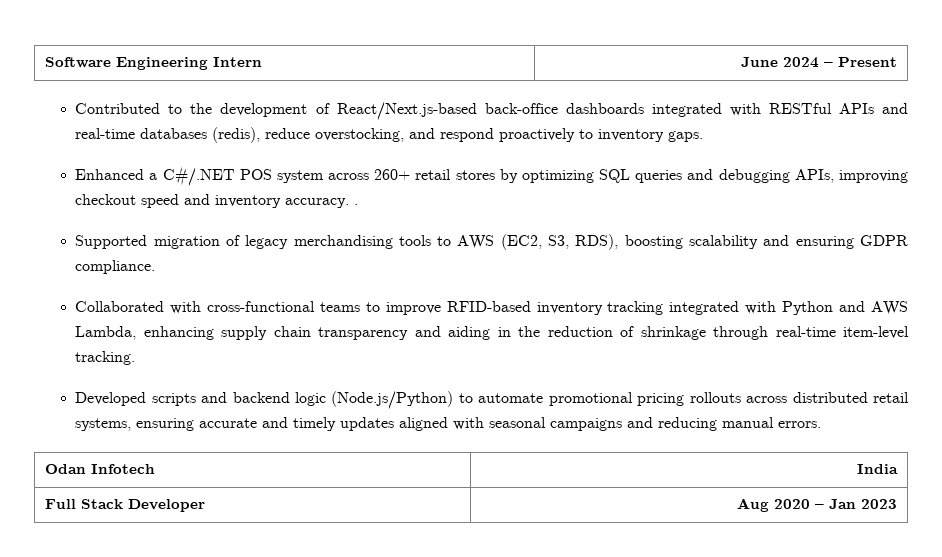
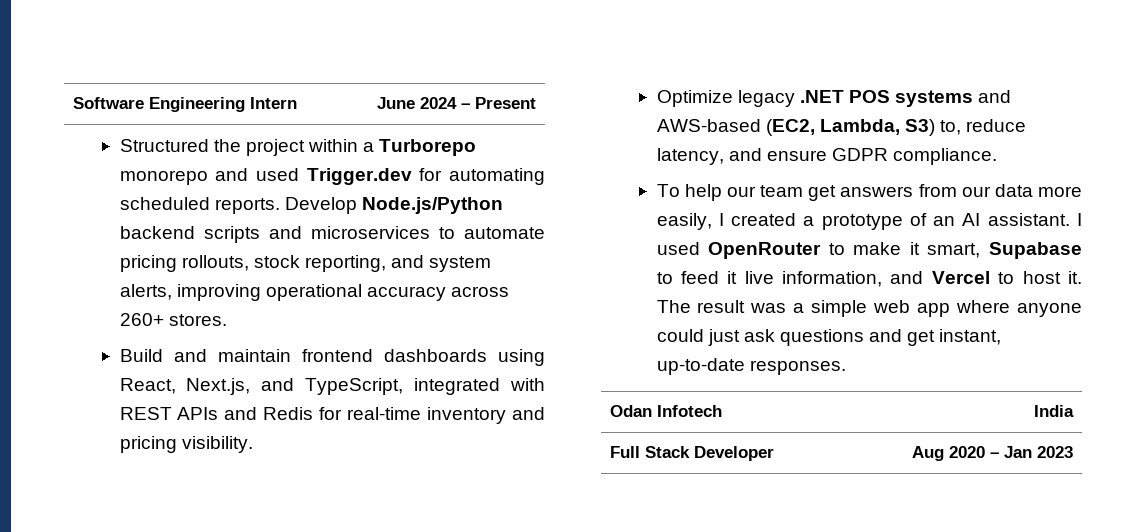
[75,102,832,120] Contributed to the development of React/Next.js-based back-office dashboards integrated with RESTful -> [119,139,477,156] [119,168,545,185] [119,197,503,214] [119,226,545,243] [119,255,492,272] [119,284,510,301] [119,313,227,326] [119,349,545,366] [119,378,545,395] [119,407,172,420] Structured the project within a Turborepo monorepo and used Trigger.dev for automating scheduled reports. Develop Node.js/Python backend scripts and microservices to automate pricing rollouts, stock reporting, and system alerts, improving operational accuracy across 260+ stores. // Build and maintain frontend dashboards using React, Next.js, and TypeScript, integrated with REST
[75,127,704,143] [75,166,908,186] [75,194,359,208] [75,234,909,250] [75,260,156,274] [75,301,908,315] [75,326,910,340] [75,351,136,365] [75,391,909,409] [75,417,822,431] real-time databases (redis), reduce overstocking, and respond proactively to inventory gaps. // Enhanced a C#/.NET POS system across 260+ retail stores by optimizing SQL queries and debugging APIs, improving checkout speed and inventory accuracy. . // Supported migration of legacy merchandising tools to AWS (EC2, S3, RDS), boosting scalability and ensuring GDPR compliance. // Collaborated with cross-functional teams to improve RFID-based inventory tracking integrated with Python and AWS Lambda, enhancing supply chain transparency and aiding in the reduction of shrinkage through real-time item-level tracking. // Developed scripts and backend logic (Node.js/Python) to automate promotional pricing rollouts across distributed retail systems, ensuring accurate and timely updates aligned with seasonal campaigns and reducing manual errors. -> [263,407,545,424] [119,436,253,453] [656,90,1012,107] [656,119,1027,136] [656,148,998,165] [656,184,1082,201] [656,213,1082,230] [656,242,1082,259] [656,271,1082,287] [656,300,1082,317] [656,329,1002,346] [656,358,846,375] Redis for real-time inventory and pricing visibility. // Optimize legacy .NET POS systems and AWS-based (EC2, Lambda, S3) to, reduce latency, and ensure GDPR compliance. // To help our team get answers from our data more easily, I created a prototype of an AI assistant. I used OpenRouter to make it smart, Supabase to feed it live information, and Vercel to host it. The result was a simple web app where anyone could just ask questions and get instant, up-to-date responses.

